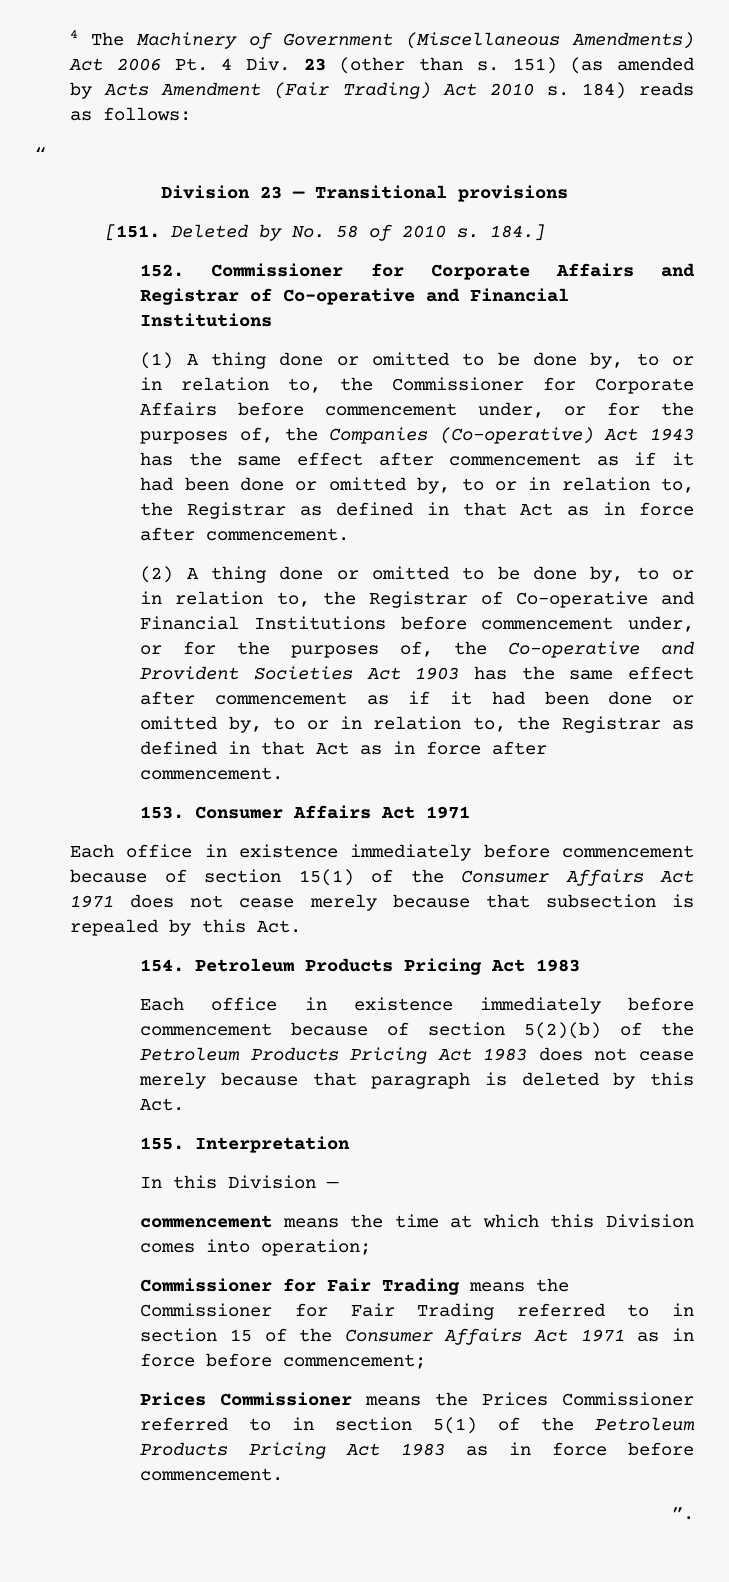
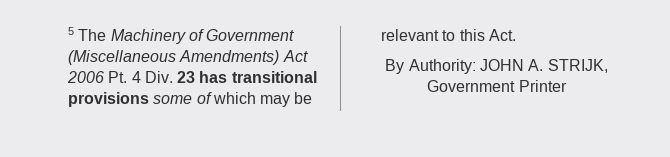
[70,30,79,38] 4 -> [67,27,74,35] 5
[339,57,694,74] [70,82,695,99] [70,107,192,121] [35,146,46,159] [161,185,568,202] [105,224,546,241] [140,263,695,280] [140,288,570,305] [140,313,273,327] [140,352,694,369] [140,377,695,394] [140,402,695,418] [140,427,694,444] [140,452,695,466] [140,477,694,494] [140,502,695,519] [140,527,350,541] [140,566,694,583] [140,591,695,608] [140,616,694,632] [140,641,694,658] [140,666,695,680] [140,691,695,705] [140,716,695,733] [140,741,548,755] [140,767,284,780] [140,805,471,819] [70,844,694,861] [70,869,694,886] [70,894,694,911] [70,919,302,936] [140,958,581,975] [140,997,694,1014] [140,1022,694,1039] [140,1047,695,1064] [139,1072,695,1089] [140,1098,185,1111] [140,1136,351,1153] [140,1175,340,1189] [140,1214,695,1228] [140,1239,372,1256] [140,1278,570,1295] [140,1303,694,1320] [140,1328,694,1345] [140,1353,427,1369] [140,1392,694,1406] [140,1417,695,1434] [140,1442,694,1459] [140,1468,284,1481] [672,1507,694,1520] (other than s. 151) (as amended by Acts Amendment (Fair Trading) Act 2010 s. 184) reads as follows: // “ // Division 23 — Transitional provisions // [151. Deleted by No. 58 of 2010 s. 184.] // 152. Commissioner for Corporate Affairs and Registrar of Co-operative and Financial Institutions // (1) A thing done or omitted to be done by, to or in relation to, the Commissioner for Corporate Affairs before commencement under, or for the purposes of, the Companies (Co-operative) Act 1943 has the same effect after commencement as if it had been done or omitted by, to or in relation to, the Registrar as defined in that Act as in force after commencement. // (2) A thing done or omitted to be done by, to or in relation to, the Registrar of Co-operative and Financial Institutions before commencement under, or for the purposes of, the Co-operative and Provident Societies Act 1903 has the same effect after commencement as if it had been done or omitted by, to or in relation to, the Registrar as defined in that Act as in force after commencement. // 153. Consumer Affairs Act 1971 // Each office in existence immediately before commencement because of section 15(1) of the Consumer Affairs Act 1971 does not cease merely because that subsection is repealed by this Act. // 154. Petroleum Products Pricing Act 1983 // Each office in existence immediately before commencement because of section 5(2)(b) of the Petroleum Products Pricing Act 1983 does not cease merely because that paragraph is deleted by this Act. // 155. Interpretation // In this Division — // commencement means the time at which this Division comes into operation; // Commissioner for Fair Trading means the Commissioner for Fair Trading referred to in section 15 of the Consumer Affairs Act 1971 as in force before commencement; // Prices Commissioner means the Prices Commissioner referred to in section 5(1) of the Petroleum Products Pricing Act 1983 as in force before commencement. // ”. -> [199,71,317,83] [67,92,313,107] [380,29,516,41] [385,59,608,74] [427,80,567,92] has transitional provisions some of which may be relevant to this Act. // By Authority: JOHN A. STRIJK, Government Printer

